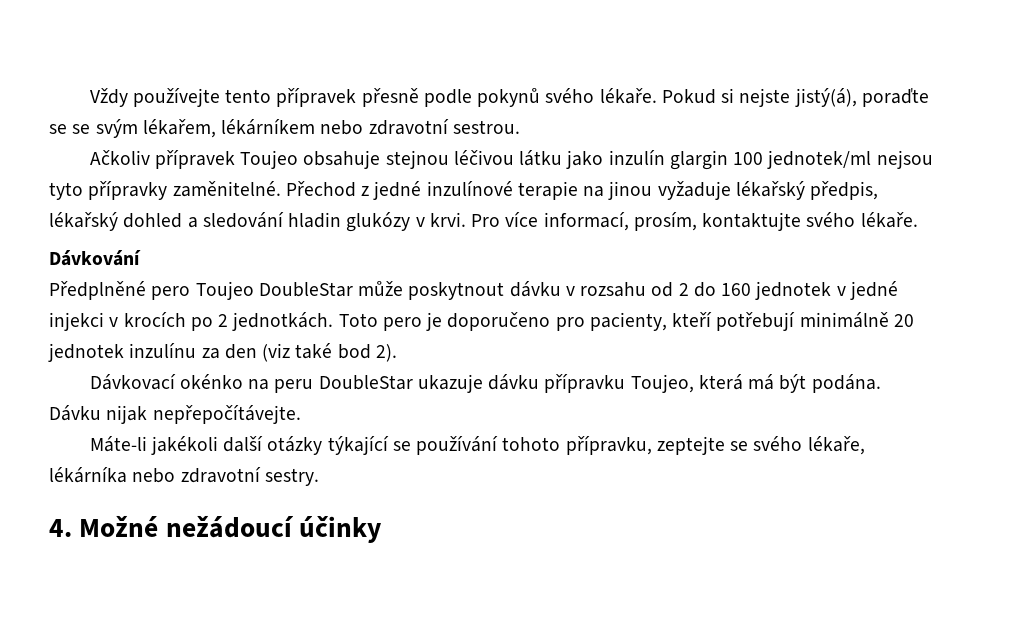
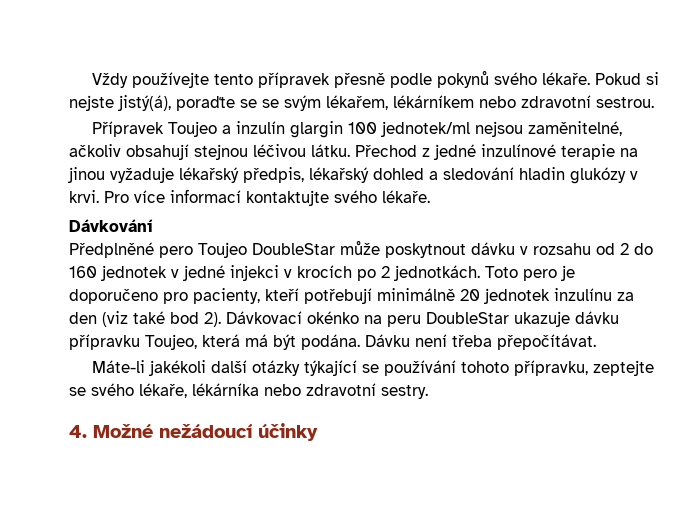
[89,150,604,169] Ačkoliv přípravek Toujeo obsahuje stejnou léčivou látku jako -> [91,121,231,137] Přípravek Toujeo a
[49,181,281,200] tyto přípravky zaměnitelné. -> [527,121,622,136] [69,144,350,160] zaměnitelné, ačkoliv obsahují stejnou léčivou látku.
[543,212,697,231] informací, prosím, -> [170,189,241,203] informací
(397, 353) // -> (221, 319) none
[106,405,301,424] nijak nepřepočítávejte. -> [415,334,596,350] není třeba přepočítávat.

